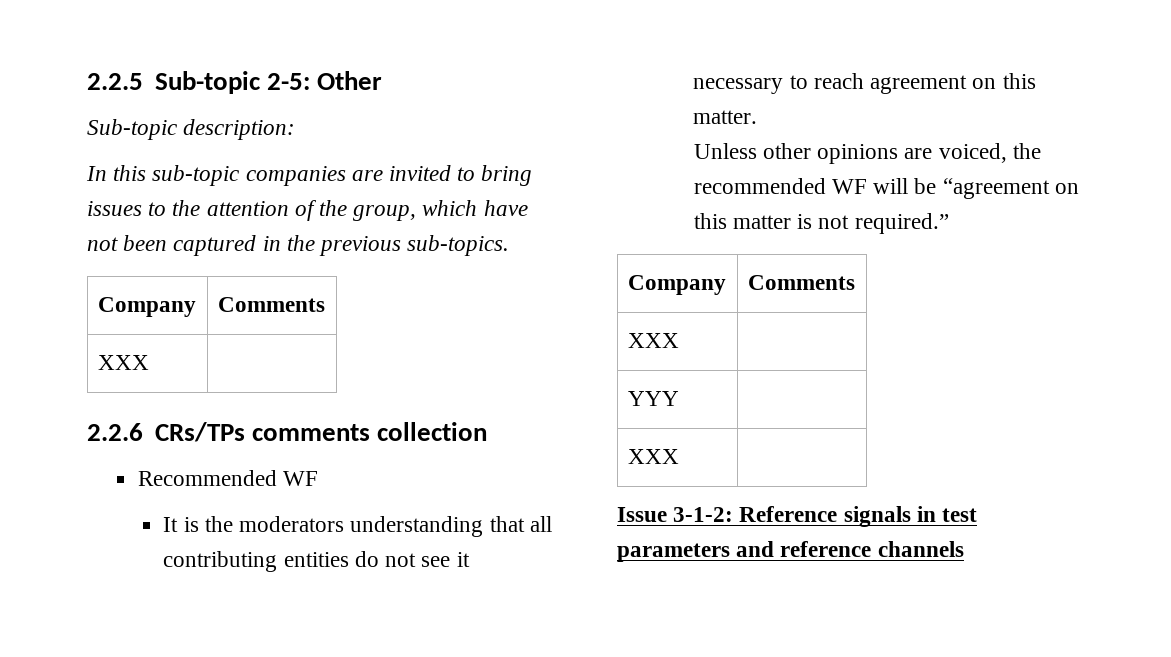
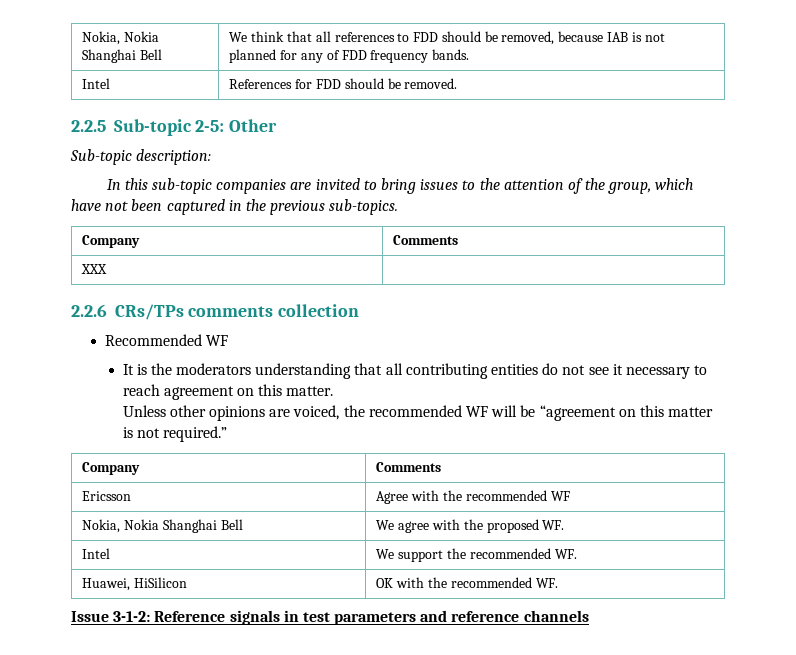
(87, 81) none -> [82,31,160,45] [82,49,163,63] [229,31,665,45] [229,49,470,63] [82,78,111,89] [229,78,458,89] Nokia, Nokia Shanghai Bell | We think that all references to FDD should be removed, because IAB is not planned for any of FDD frequency bands. // Intel | References for FDD should be removed. //
[627,333,679,348] [627,391,679,406] [627,449,679,464] XXX | // YYY | // XXX | -> [82,491,132,501] [376,490,570,504] [82,519,243,533] [376,519,565,533] [82,548,111,559] [376,548,577,562] [82,577,188,591] [376,577,558,588] Ericsson | Agree with the recommended WF // Nokia, Nokia Shanghai Bell | We agree with the proposed WF. // Intel | We support the recommended WF. // Huawei, HiSilicon | OK with the recommended WF.

